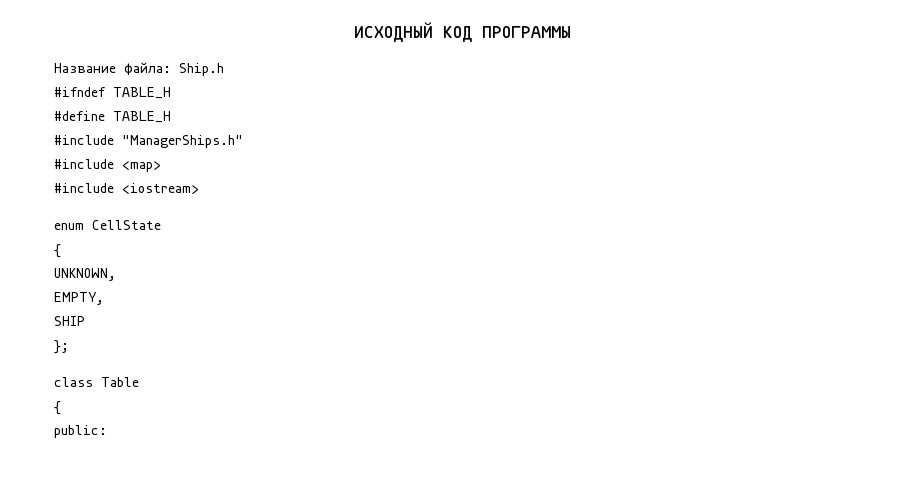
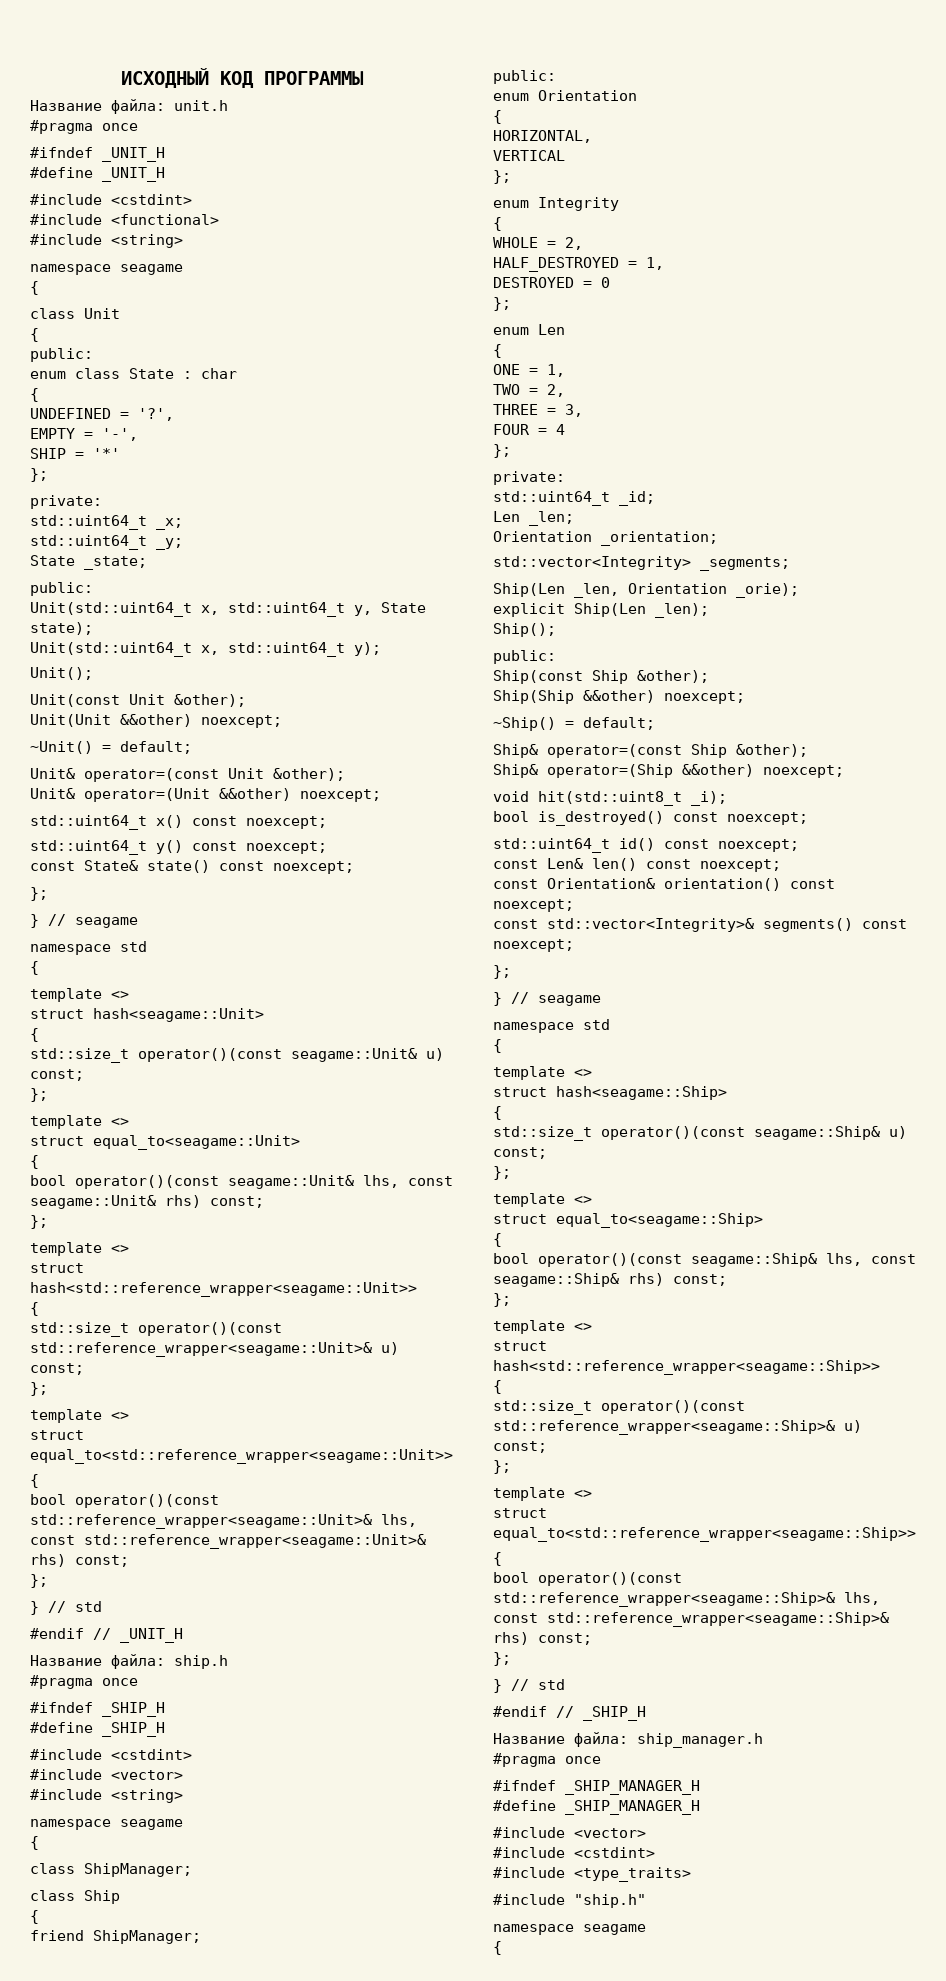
[179,63,224,76] [54,87,171,99] [54,111,171,123] [54,135,243,148] [54,159,161,172] [54,183,199,194] [54,220,161,230] [54,244,61,258] [54,268,116,281] [54,292,104,305] [54,316,85,326] [54,340,69,354] [54,377,139,387] Ship.h // #ifndef TABLE_H // #define TABLE_H // #include "ManagerShips.h" // #include <map> // #include <iostream> // enum CellState // { // UNKNOWN, // EMPTY, // SHIP // }; // class Table -> [174,100,228,111] [30,120,138,134] [30,147,165,162] [30,167,165,182] [30,194,192,205] [30,214,219,225] [30,234,183,248] [30,264,183,275] [30,281,39,295] [30,308,120,319] unit.h // #pragma once // #ifndef _UNIT_H // #define _UNIT_H // #include <cstdint> // #include <functional> // #include <string> // namespace seagame // { // class Unit
(107, 431) none -> [30,368,237,379] [30,388,39,402] [30,408,174,421] [30,428,138,441] [30,448,120,459] [30,468,48,482] [30,495,102,509] [30,515,183,530] [30,535,183,550] [30,555,147,570] [30,582,93,596] [30,602,426,617] [30,622,93,635] [30,642,381,657] [30,667,93,680] [30,694,246,707] [30,714,282,728] [30,741,192,754] [30,768,345,782] [30,788,381,802] [30,815,327,830] [30,840,327,855] [30,860,354,874] [30,887,48,901] [30,914,138,928] [30,941,147,955] [30,961,39,975] [30,988,129,1002] [30,1008,264,1022] [30,1028,39,1042] [30,1048,444,1063] [30,1069,84,1081] [30,1088,48,1102] [30,1115,129,1129] [30,1135,300,1150] [30,1155,39,1169] [30,1175,453,1189] [30,1195,264,1209] [30,1215,48,1229] [30,1242,129,1256] [30,1263,84,1273] [30,1282,417,1297] [30,1302,39,1316] [30,1322,282,1337] [30,1342,399,1357] [30,1363,84,1375] [30,1382,48,1396] [30,1409,129,1423] [30,1430,84,1440] [30,1449,453,1464] [30,1474,39,1488] [30,1494,219,1508] [30,1514,417,1529] [30,1534,426,1549] [30,1554,129,1567] [30,1574,48,1588] [30,1601,102,1615] [30,1628,183,1643] [30,1654,228,1669] [30,1675,138,1689] [30,1702,165,1717] [30,1722,165,1737] [30,1749,192,1760] [30,1769,183,1780] [30,1789,183,1803] [30,1819,183,1830] [30,1836,39,1850] [30,1863,192,1877] [30,1890,120,1904] [30,1910,39,1924] [30,1930,201,1944] [493,70,556,84] [493,90,637,101] [493,110,502,124] [493,130,592,143] [493,150,565,161] [493,170,511,184] [493,197,619,211] [493,217,502,231] [493,237,583,250] [493,257,664,272] [493,277,610,288] [493,297,511,311] [493,324,565,335] [493,344,502,358] [493,364,565,377] [493,384,565,397] [493,404,583,417] [493,424,565,435] [493,444,511,458] [493,471,565,485] [493,491,655,506] [493,511,574,526] [493,531,718,546] [493,556,790,571] [493,583,799,598] [493,603,709,618] [493,623,556,637] [493,650,556,664] [493,670,709,684] [493,690,745,704] [493,717,655,731] [493,744,808,758] [493,764,844,778] [493,791,727,806] [493,811,808,826] [493,838,799,853] [493,858,781,872] [493,878,835,891] [493,899,574,912] [493,918,907,932] [493,939,574,952] [493,965,511,979] [493,992,601,1006] [493,1019,610,1033] [493,1039,502,1053] [493,1066,592,1080] [493,1086,727,1100] [493,1106,502,1120] [493,1126,907,1141] [493,1147,547,1159] [493,1166,511,1180] [493,1193,592,1207] [493,1213,763,1228] [493,1233,502,1247] [493,1253,916,1267] [493,1273,727,1287] [493,1293,511,1307] [493,1320,592,1334] [493,1341,547,1351] [493,1360,880,1375] [493,1380,502,1394] [493,1400,745,1415] [493,1420,862,1435] [493,1441,547,1453] [493,1460,511,1474] [493,1487,592,1501] [493,1508,547,1518] [493,1527,916,1542] [493,1552,502,1566] [493,1572,682,1586] [493,1592,880,1607] [493,1612,889,1627] [493,1632,592,1645] [493,1652,511,1666] [493,1679,565,1693] [493,1706,646,1721] [493,1732,763,1748] [493,1753,601,1767] [493,1780,700,1795] [493,1800,700,1815] [493,1827,646,1838] [493,1847,655,1858] [493,1867,691,1882] [493,1894,646,1908] [493,1924,646,1935] [493,1941,502,1955] // enum class State : char // { // UNDEFINED = '?', // EMPTY = '-', // SHIP = '*' // }; // private: // std::uint64_t _x; // std::uint64_t _y; // State _state; // public: // Unit(std::uint64_t x, std::uint64_t y, State state); // Unit(std::uint64_t x, std::uint64_t y); // Unit(); // Unit(const Unit &other); // Unit(Unit &&other) noexcept; // ~Unit() = default; // Unit& operator=(const Unit &other); // Unit& operator=(Unit &&other) noexcept; // std::uint64_t x() const noexcept; // std::uint64_t y() const noexcept; // const State& state() const noexcept; // }; // } // seagame // namespace std // { // template <> // struct hash<seagame::Unit> // { // std::size_t operator()(const seagame::Unit& u) const; // }; // template <> // struct equal_to<seagame::Unit> // { // bool operator()(const seagame::Unit& lhs, const seagame::Unit& rhs) const; // }; // template <> // struct hash<std::reference_wrapper<seagame::Unit>> // { // std::size_t operator()(const std::reference_wrapper<seagame::Unit>& u) const; // }; // template <> // struct equal_to<std::reference_wrapper<seagame::Unit>> // { // bool operator()(const std::reference_wrapper<seagame::Unit>& lhs, const std::reference_wrapper<seagame::Unit>& rhs) const; // }; // } // std // #endif // _UNIT_H // Название файла: ship.h // #pragma once // #ifndef _SHIP_H // #define _SHIP_H // #include <cstdint> // #include <vector> // #include <string> // namespace seagame // { // class ShipManager; // class Ship // { // friend ShipManager; // public: // enum Orientation // { // HORIZONTAL, // VERTICAL // }; // enum Integrity // { // WHOLE = 2, // HALF_DESTROYED = 1, // DESTROYED = 0 // }; // enum Len // { // ONE = 1, // TWO = 2, // THREE = 3, // FOUR = 4 // }; // private: // std::uint64_t _id; // Len _len; // Orientation _orientation; // std::vector<Integrity> _segments; // Ship(Len _len, Orientation _orie); // explicit Ship(Len _len); // Ship(); // public: // Ship(const Ship &other); // Ship(Ship &&other) noexcept; // ~Ship() = default; // Ship& operator=(const Ship &other); // Ship& operator=(Ship &&other) noexcept; // void hit(std::uint8_t _i); // bool is_destroyed() const noexcept; // std::uint64_t id() const noexcept; // const Len& len() const noexcept; // const Orientation& orientation() const noexcept; // const std::vector<Integrity>& segments() const noexcept; // }; // } // seagame // namespace std // { // template <> // struct hash<seagame::Ship> // { // std::size_t operator()(const seagame::Ship& u) const; // }; // template <> // struct equal_to<seagame::Ship> // { // bool operator()(const seagame::Ship& lhs, const seagame::Ship& rhs) const; // }; // template <> // struct hash<std::reference_wrapper<seagame::Ship>> // { // std::size_t operator()(const std::reference_wrapper<seagame::Ship>& u) const; // }; // template <> // struct equal_to<std::reference_wrapper<seagame::Ship>> // { // bool operator()(const std::reference_wrapper<seagame::Ship>& lhs, const std::reference_wrapper<seagame::Ship>& rhs) const; // }; // } // std // #endif // _SHIP_H // Название файла: ship_manager.h // #pragma once // #ifndef _SHIP_MANAGER_H // #define _SHIP_MANAGER_H // #include <vector> // #include <cstdint> // #include <type_traits> // #include "ship.h" // namespace seagame // {

